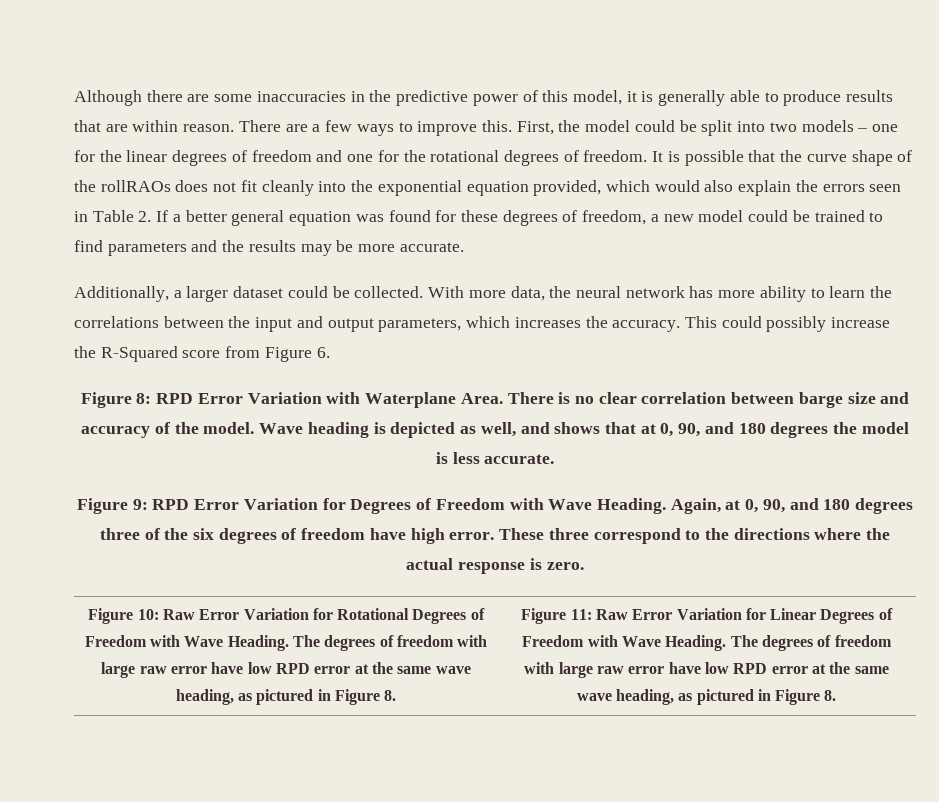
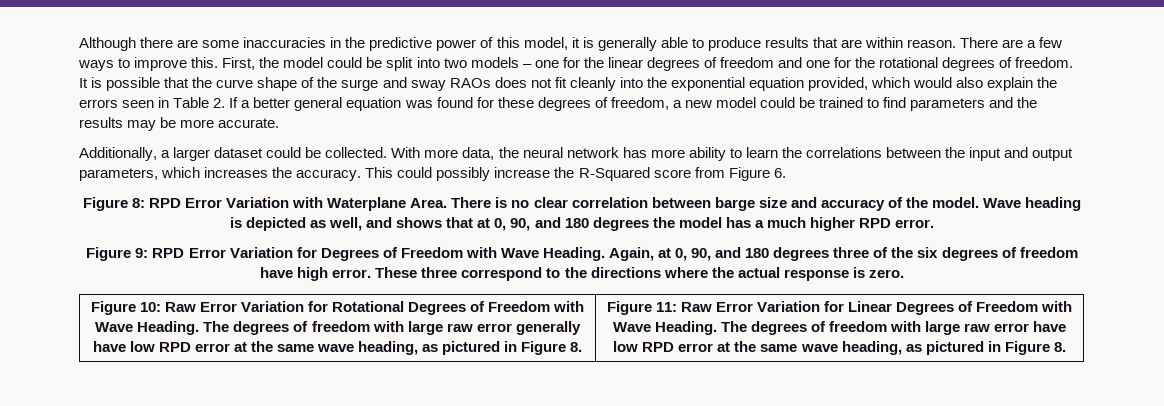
[100,180,171,192] rollRAOs -> [341,77,491,91] surge and sway RAOs
[435,452,555,464] is less accurate. -> [725,217,934,231] has a much higher RPD error.
(208, 670) none -> [515,321,581,335] generally

